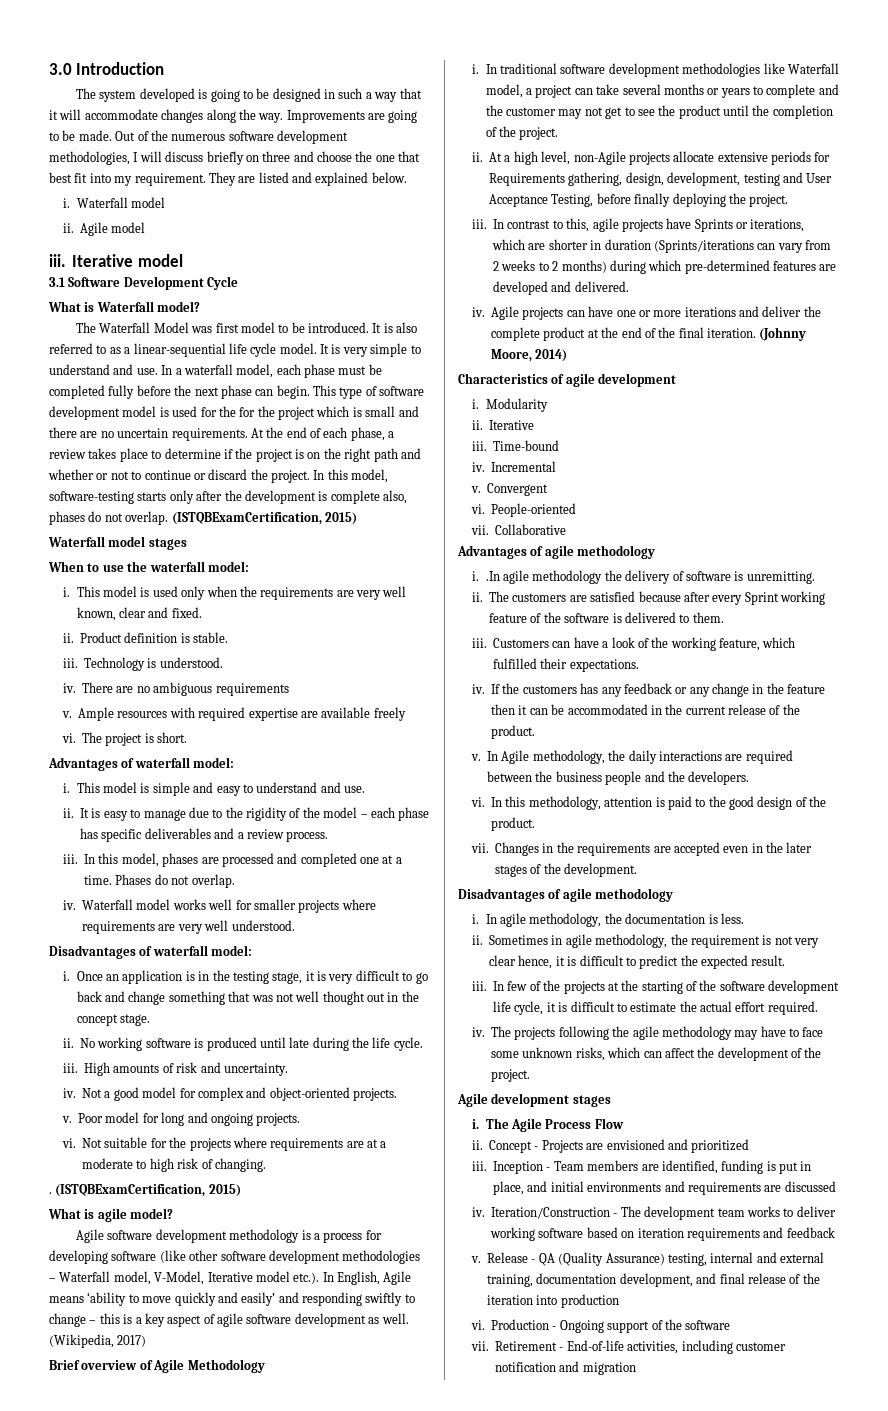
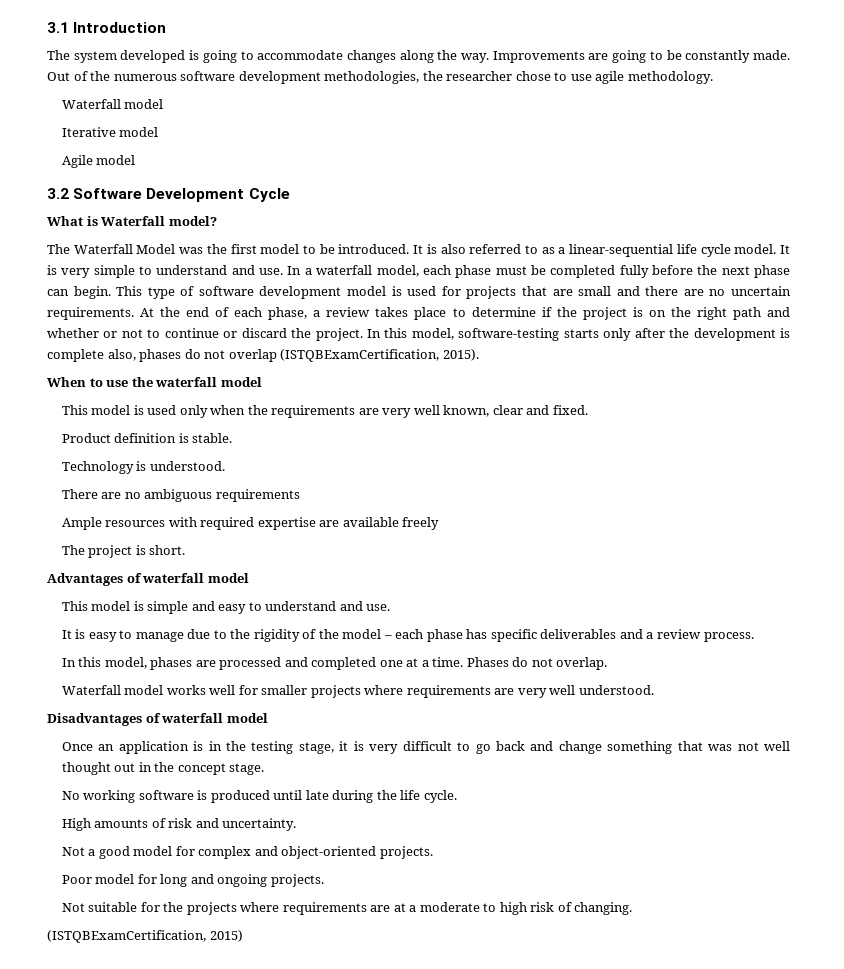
[49,63,72,75] 3.0 -> [47,22,69,33] 3.1
[256,88,422,102] [49,109,82,120] be designed in such a way that it will -> (254, 55) none
(76, 135) none -> [685,50,751,63] constantly
[133,151,421,165] [49,172,407,186] [62,198,70,208] I will discuss briefly on three and choose the one that best fit into my requirement. They are listed and explained below. // i. -> [422,71,713,84] the researcher chose to use agile methodology. //
[62,223,74,233] ii. -> [61,127,159,137] Iterative model //
[49,254,183,267] [49,277,65,287] iii. Iterative model // 3.1 -> [47,188,69,199] 3.2
(213, 329) none -> [206,244,227,254] the
[218,406,362,420] the for the project which is -> [466,286,573,299] projects that are
[125,511,357,525] [48,536,187,550] overlap. (ISTQBExamCertification, 2015) // Waterfall model stages -> [228,349,479,362] overlap (ISTQBExamCertification, 2015).
[207,561,249,572] [62,587,70,597] model: // i. -> [220,377,262,387] model //
[62,633,74,643] ii. -> (588, 410) none
[62,658,78,668] iii. -> (233, 438) none
[62,683,76,693] iv. -> (225, 466) none
[61,711,72,718] v. -> (300, 495) none
[61,733,76,743] vi. -> (440, 523) none
[193,757,235,768] [62,783,70,793] model: // i. -> [207,573,249,583] model //
[62,808,74,818] ii. -> (391, 607) none
[62,854,78,864] iii. -> (754, 637) none
[62,900,76,910] iv. -> (608, 663) none
[211,945,253,956] [62,971,70,981] model: // i. -> [226,713,268,723] model //
[62,1038,74,1048] ii. -> (265, 769) none
[62,1063,78,1073] iii. -> (457, 796) none
[62,1088,76,1098] iv. -> (297, 824) none
[61,1116,72,1123] v. -> (433, 852) none
[61,1138,76,1148] vi. -> (324, 880) none
[49,1184,241,1197] [48,1208,174,1222] [76,1229,382,1243] [49,1250,421,1264] [49,1271,412,1285] [49,1292,415,1306] [49,1313,409,1327] [49,1334,147,1348] [49,1359,265,1373] [471,63,839,77] [485,84,839,98] [485,105,833,119] [485,126,559,140] [471,151,831,165] [489,172,833,186] [489,193,789,207] [471,218,805,232] [492,239,832,253] [493,260,837,274] [493,281,629,295] [471,306,821,320] [491,327,807,341] [491,349,568,362] [458,373,677,387] [471,398,548,412] [471,420,535,430] [471,440,560,451] [471,461,557,472] [470,483,549,496] [470,503,577,517] [470,524,567,535] [457,545,656,559] [471,570,815,584] [471,591,826,605] [489,612,724,623] [471,637,796,651] [493,658,639,672] [471,683,826,697] [491,704,800,715] [491,725,536,739] [470,750,793,764] [487,771,750,785] [470,796,827,810] [491,817,536,831] [470,842,813,856] [495,863,638,877] [458,888,674,902] [471,913,744,927] [471,934,820,948] [489,955,786,969] [471,980,840,994] [493,1001,818,1015] [471,1026,824,1040] [491,1047,822,1061] [491,1069,531,1082] [457,1093,611,1107] [471,1118,624,1132] [471,1139,750,1153] [471,1160,812,1174] [493,1181,836,1195] [471,1206,836,1220] [490,1227,835,1241] [470,1252,825,1266] [487,1273,820,1287] [487,1294,619,1308] [470,1319,731,1333] [470,1340,786,1354] [495,1361,636,1375] . (ISTQBExamCertification, 2015) // What is agile model? // Agile software development methodology is a process for developing software (like other software development methodologies – Waterfall model, V-Model, Iterative model etc.). In English, Agile means ‘ability to move quickly and easily’ and responding swiftly to change – this is a key aspect of agile software development as well. (Wikipedia, 2017) // Brief overview of Agile Methodology // i. In traditional software development methodologies like Waterfall model, a project can take several months or years to complete and the customer may not get to see the product until the completion of the project. // ii. At a high level, non-Agile projects allocate extensive periods for Requirements gathering, design, development, testing and User Acceptance Testing, before finally deploying the project. // iii. In contrast to this, agile projects have Sprints or iterations, which are shorter in duration (Sprints/iterations can vary from 2 weeks to 2 months) during which pre-determined features are developed and delivered. // iv. Agile projects can have one or more iterations and deliver the complete product at the end of the final iteration. (Johnny Moore, 2014) // Characteristics of agile development // i. Modularity // ii. Iterative // iii. Time-bound // iv. Incremental // v. Convergent // vi. People-oriented // vii. Collaborative // Advantages of agile methodology // i. .In agile methodology the delivery of software is unremitting. // ii. The customers are satisfied because after every Sprint working feature of the software is delivered to them. // iii. Customers can have a look of the working feature, which fulfilled their expectations. // iv. If the customers has any feedback or any change in the feature then it can be accommodated in the current release of the product. // v. In Agile methodology, the daily interactions are required between the business people and the developers. // vi. In this methodology, attention is paid to the good design of the product. // vii. Changes in the requirements are accepted even in the later stages of the development. // Disadvantages of agile methodology // i. In agile methodology, the documentation is less. // ii. Sometimes in agile methodology, the requirement is not very clear hence, it is difficult to predict the expected result. // iii. In few of the projects at the starting of the software development life cycle, it is difficult to estimate the actual effort required. // iv. The projects following the agile methodology may have to face some unknown risks, which can affect the development of the project. // Agile development stages // i. The Agile Process Flow // ii. Concept - Projects are envisioned and prioritized // iii. Inception - Team members are identified, funding is put in place, and initial environments and requirements are discussed // iv. Iteration/Construction - The development team works to deliver working software based on iteration requirements and feedback // v. Release - QA (Quality Assurance) testing, internal and external training, documentation development, and final release of the iteration into production // vi. Production - Ongoing support of the software // vii. Retirement - End-of-life activities, including customer notification and migration -> [47,930,243,943] (ISTQBExamCertification, 2015)

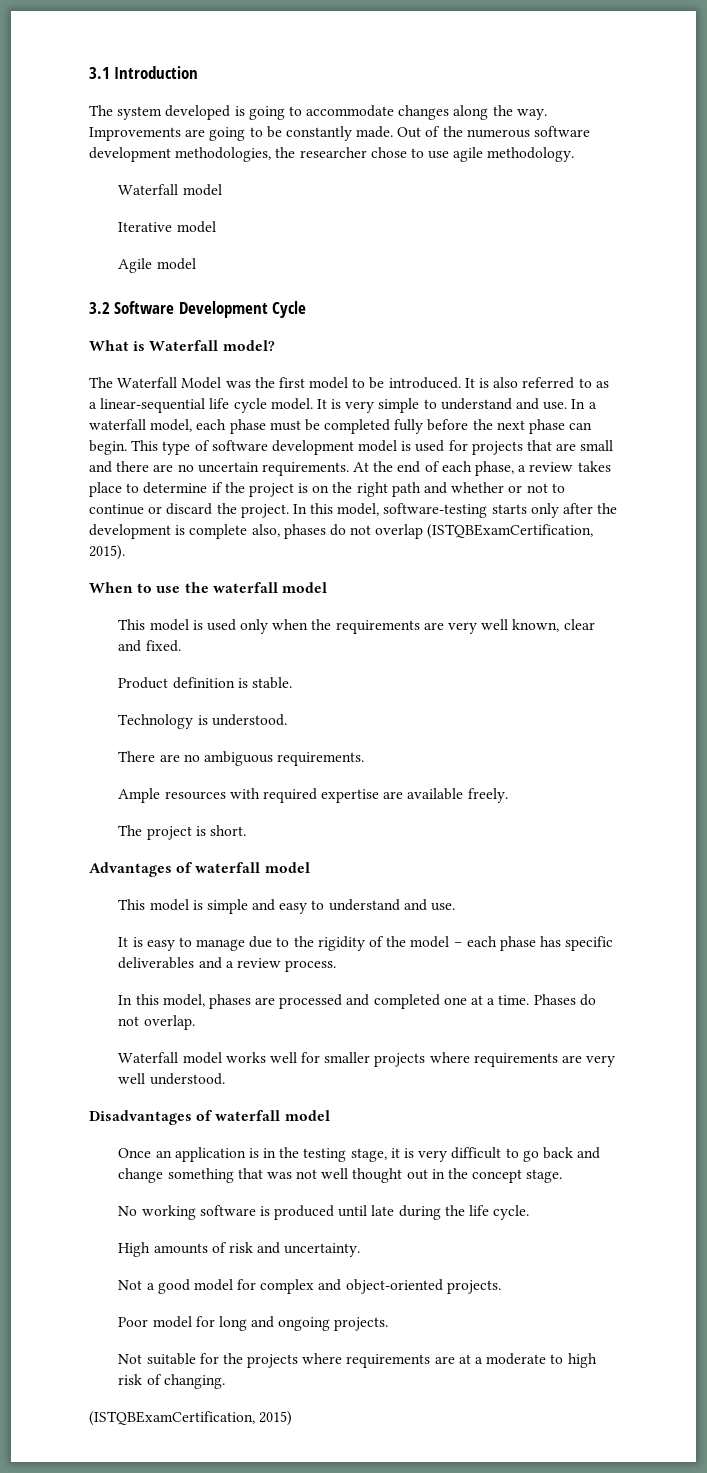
[215,489,300,502] requirements -> [277,752,365,766] requirements.
[402,517,440,530] freely -> [467,788,508,803] freely.

